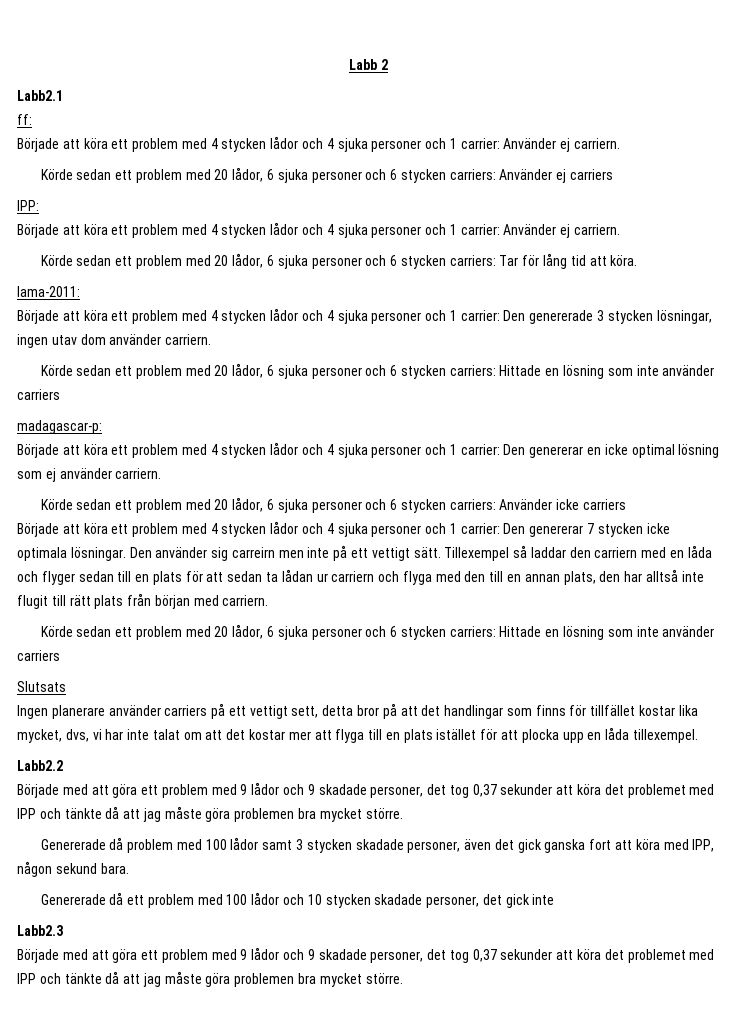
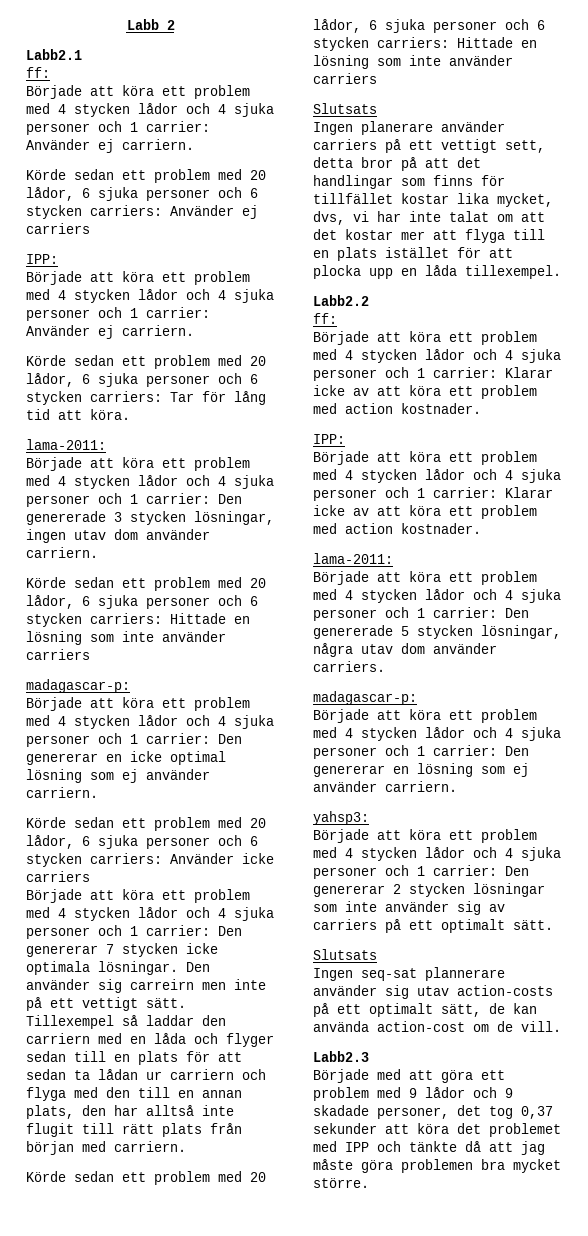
[17,782,715,798] [17,806,403,822] [40,837,715,853] [17,861,129,877] [40,892,555,908] // Började med att göra ett problem med 9 lådor och 9 skadade personer, det tog 0,37 sekunder att köra det problemet med IPP och tänkte då att jag måste göra problemen bra mycket större. // Genererade då problem med 100 lådor samt 3 stycken skadade personer, även det gick ganska fort att köra med IPP, någon sekund bara. // Genererade då ett problem med 100 lådor och 10 stycken skadade personer, det gick inte -> [313,313,337,324] [313,331,537,345] [313,349,561,363] [313,367,553,381] [313,385,537,399] [313,403,481,414] [313,434,345,444] [313,451,537,465] [313,469,561,483] [313,487,553,501] [313,505,537,519] [313,523,481,534] [313,553,393,564] [313,571,537,585] [313,589,561,603] [313,607,529,621] [313,625,561,639] [313,643,497,657] [313,661,385,672] [313,691,417,705] [313,709,537,723] [313,727,561,741] [313,745,529,759] [313,763,529,777] [313,781,457,792] [313,811,369,825] [313,829,537,843] [313,847,561,861] [313,865,529,879] [313,883,545,897] [313,901,505,915] [313,919,553,933] [313,949,377,960] [313,967,505,981] [313,985,553,999] [313,1003,537,1017] [313,1021,561,1032] // ff: // Började att köra ett problem med 4 stycken lådor och 4 sjuka personer och 1 carrier: Klarar icke av att köra ett problem med action kostnader. // IPP: // Började att köra ett problem med 4 stycken lådor och 4 sjuka personer och 1 carrier: Klarar icke av att köra ett problem med action kostnader. // lama-2011: // Började att köra ett problem med 4 stycken lådor och 4 sjuka personer och 1 carrier: Den genererade 5 stycken lösningar, några utav dom använder carriers. // madagascar-p: // Började att köra ett problem med 4 stycken lådor och 4 sjuka personer och 1 carrier: Den genererar en lösning som ej använder carriern. // yahsp3: // Började att köra ett problem med 4 stycken lådor och 4 sjuka personer och 1 carrier: Den genererar 2 stycken lösningar som inte använder sig av carriers på ett optimalt sätt. // Slutsats // Ingen seq-sat plannerare använder sig utav action-costs på ett optimalt sätt, de kan använda action-cost om de vill.

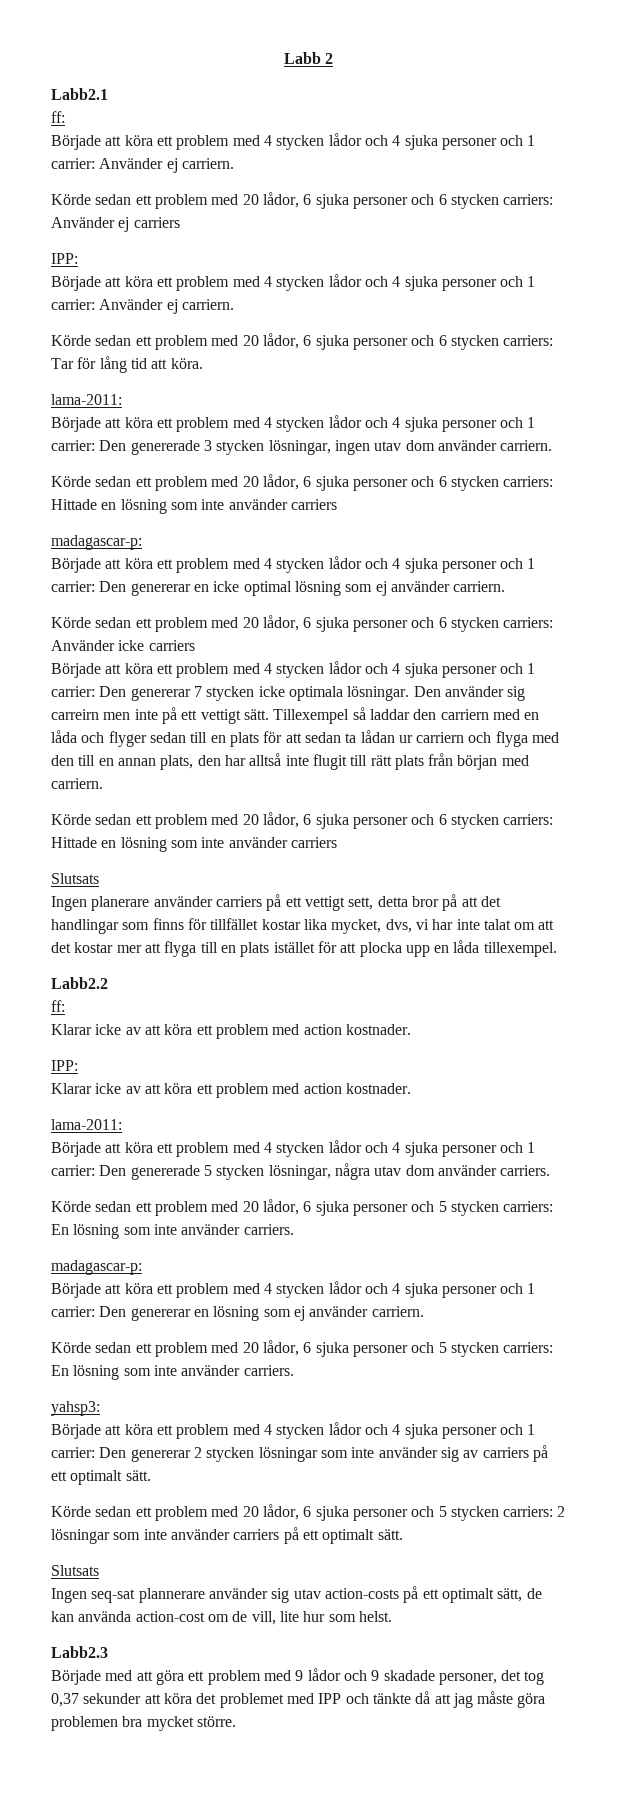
[313,331,537,345] [313,349,561,363] [313,367,497,381] Började att köra ett problem med 4 stycken lådor och 4 sjuka personer och 1 carrier: -> (65, 1006) none
[313,451,537,465] [313,469,561,483] [313,487,497,501] Började att köra ett problem med 4 stycken lådor och 4 sjuka personer och 1 carrier: -> (78, 1065) none
(385, 666) none -> [51,1199,554,1216] [51,1224,294,1239] // Körde sedan ett problem med 20 lådor, 6 sjuka personer och 5 stycken carriers: En lösning som inte använder carriers.
(457, 786) none -> [51,1340,554,1357] [51,1365,294,1380] // Körde sedan ett problem med 20 lådor, 6 sjuka personer och 5 stycken carriers: En lösning som inte använder carriers.
(553, 925) none -> [51,1504,566,1521] [51,1527,403,1544] // Körde sedan ett problem med 20 lådor, 6 sjuka personer och 5 stycken carriers: 2 lösningar som inte använder carriers på ett optimalt sätt.
[521,1021,561,1032] vill. -> [251,1611,392,1625] vill, lite hur som helst.

